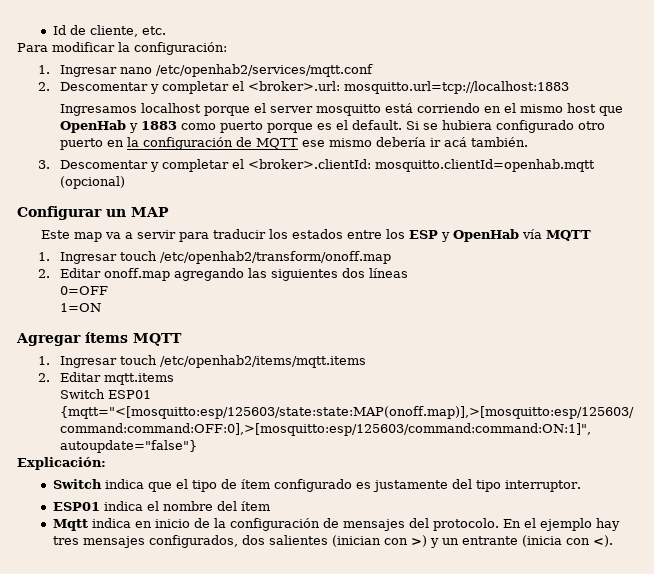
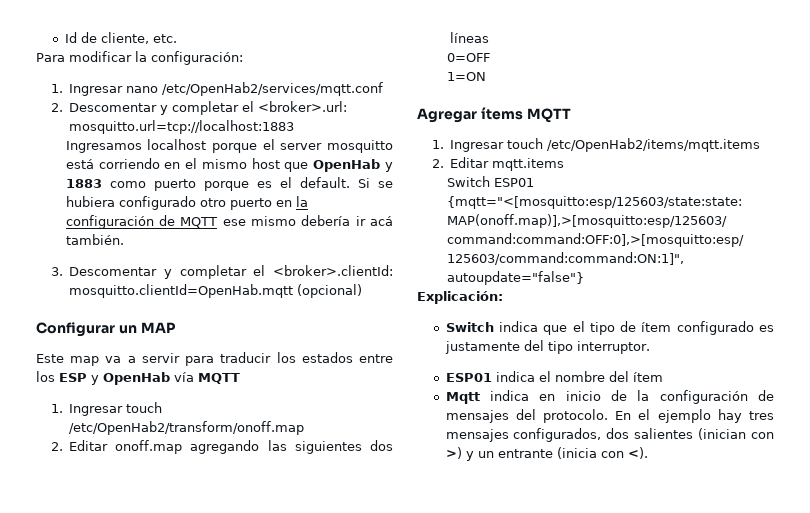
[155,64,373,77] /etc/openhab2/services/mqtt.conf -> [162,82,384,96] /etc/OpenHab2/services/mqtt.conf
[374,159,595,172] mosquitto.clientId=openhab.mqtt -> [69,284,294,298] mosquitto.clientId=OpenHab.mqtt
[159,251,391,264] /etc/openhab2/transform/onoff.map -> [69,421,305,435] /etc/OpenHab2/transform/onoff.map
[159,355,366,368] /etc/openhab2/items/mqtt.items -> [547,138,761,152] /etc/OpenHab2/items/mqtt.items

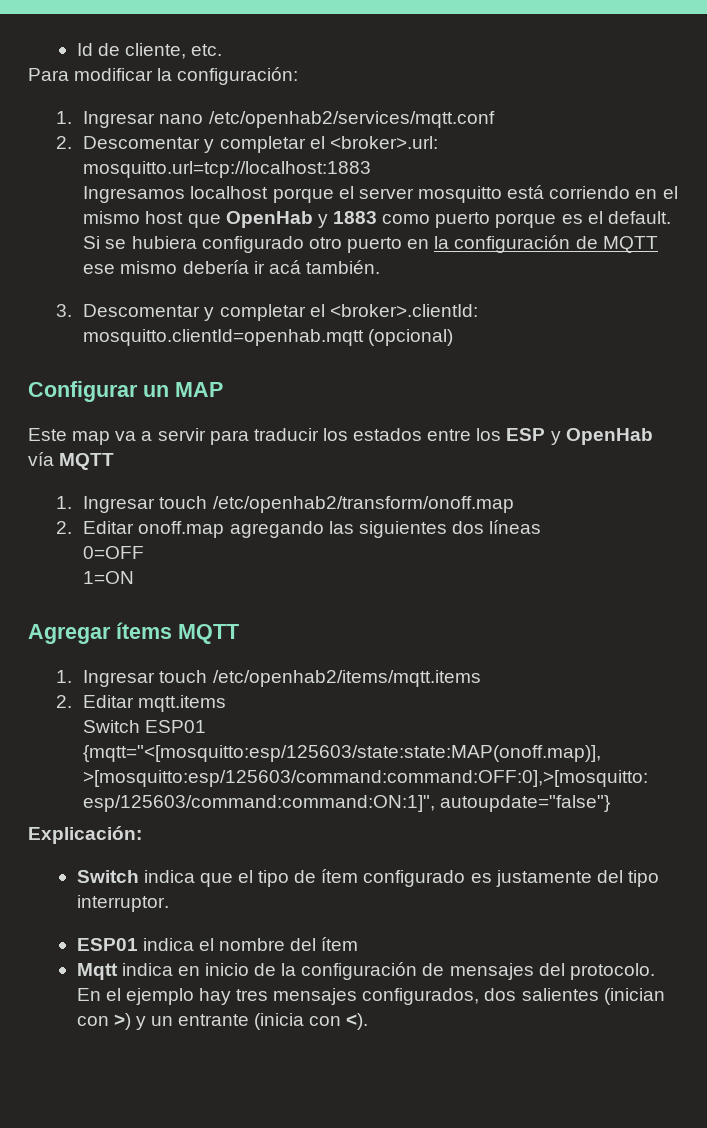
[162,82,384,96] /etc/OpenHab2/services/mqtt.conf -> [208,111,495,128] /etc/openhab2/services/mqtt.conf
[69,284,294,298] mosquitto.clientId=OpenHab.mqtt -> [83,329,365,346] mosquitto.clientId=openhab.mqtt
[69,421,305,435] /etc/OpenHab2/transform/onoff.map -> [212,496,514,513] /etc/openhab2/transform/onoff.map
[547,138,761,152] /etc/OpenHab2/items/mqtt.items -> [212,670,481,687] /etc/openhab2/items/mqtt.items

